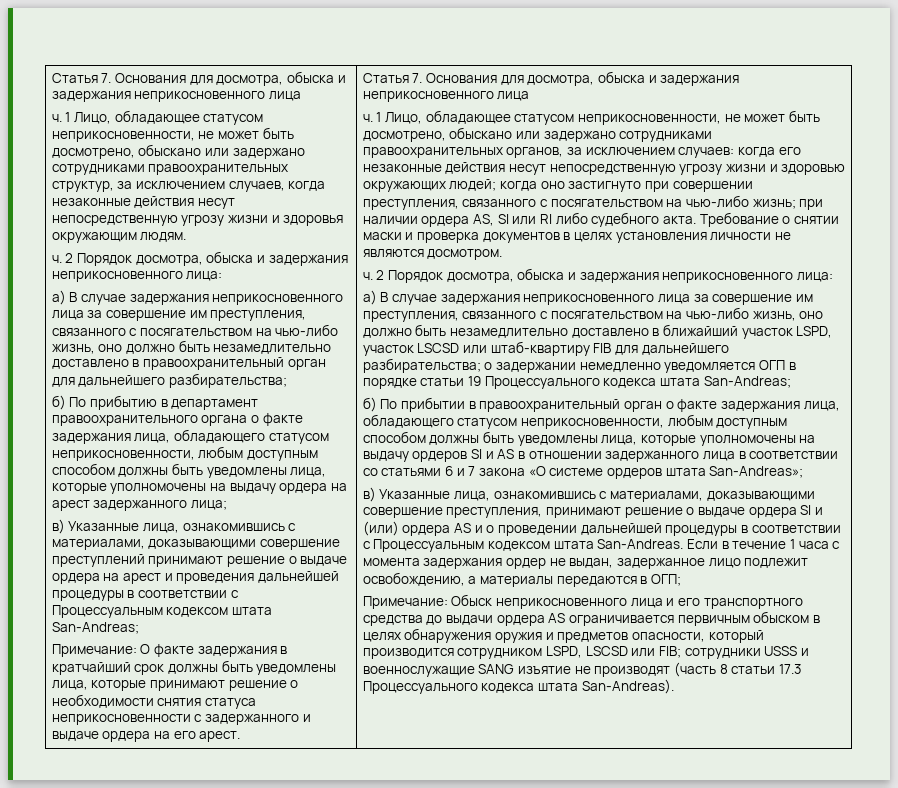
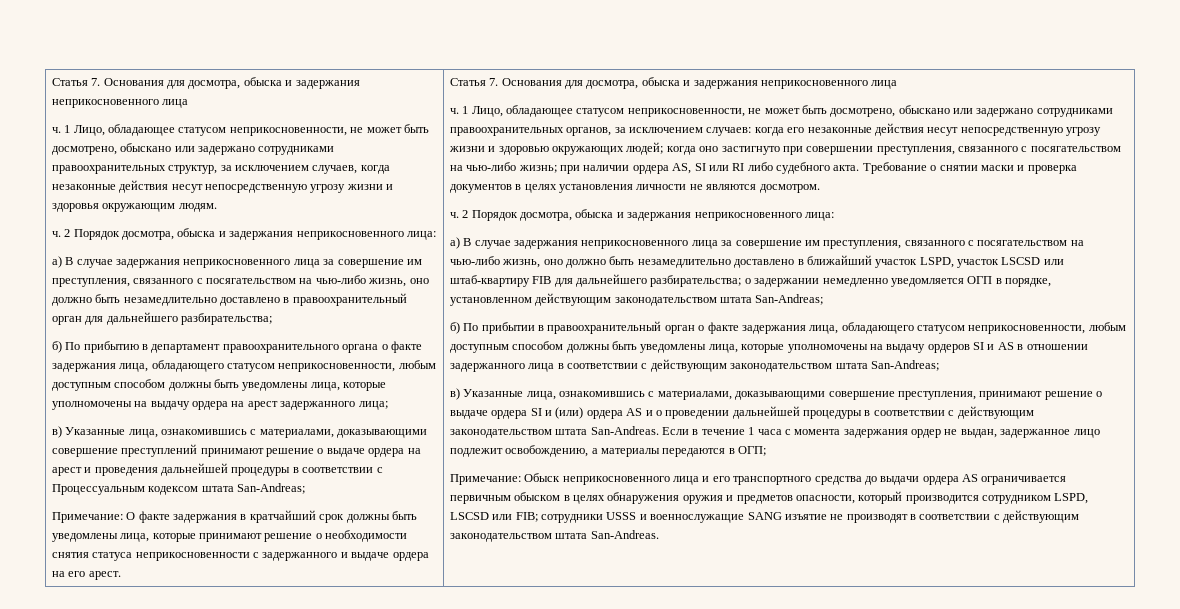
[362,376,657,389] порядке статьи 19 Процессуального кодекса -> [1004,278,1051,287] [449,293,717,306] порядке, установленном действующим законодательством
[362,466,804,479] со статьями 6 и 7 закона «О системе ордеров штата San-Andreas»; -> [641,359,939,372] с действующим законодательством штата San-Andreas;
[373,539,551,552] Процессуальным кодексом -> [957,406,1034,419] [449,429,552,438] действующим законодательством
[673,662,801,677] [362,679,674,694] (часть 8 статьи 17.3 Процессуального кодекса штата San-Andreas). -> [909,510,1080,523] [449,530,659,542] в соответствии с действующим законодательством штата San-Andreas.

